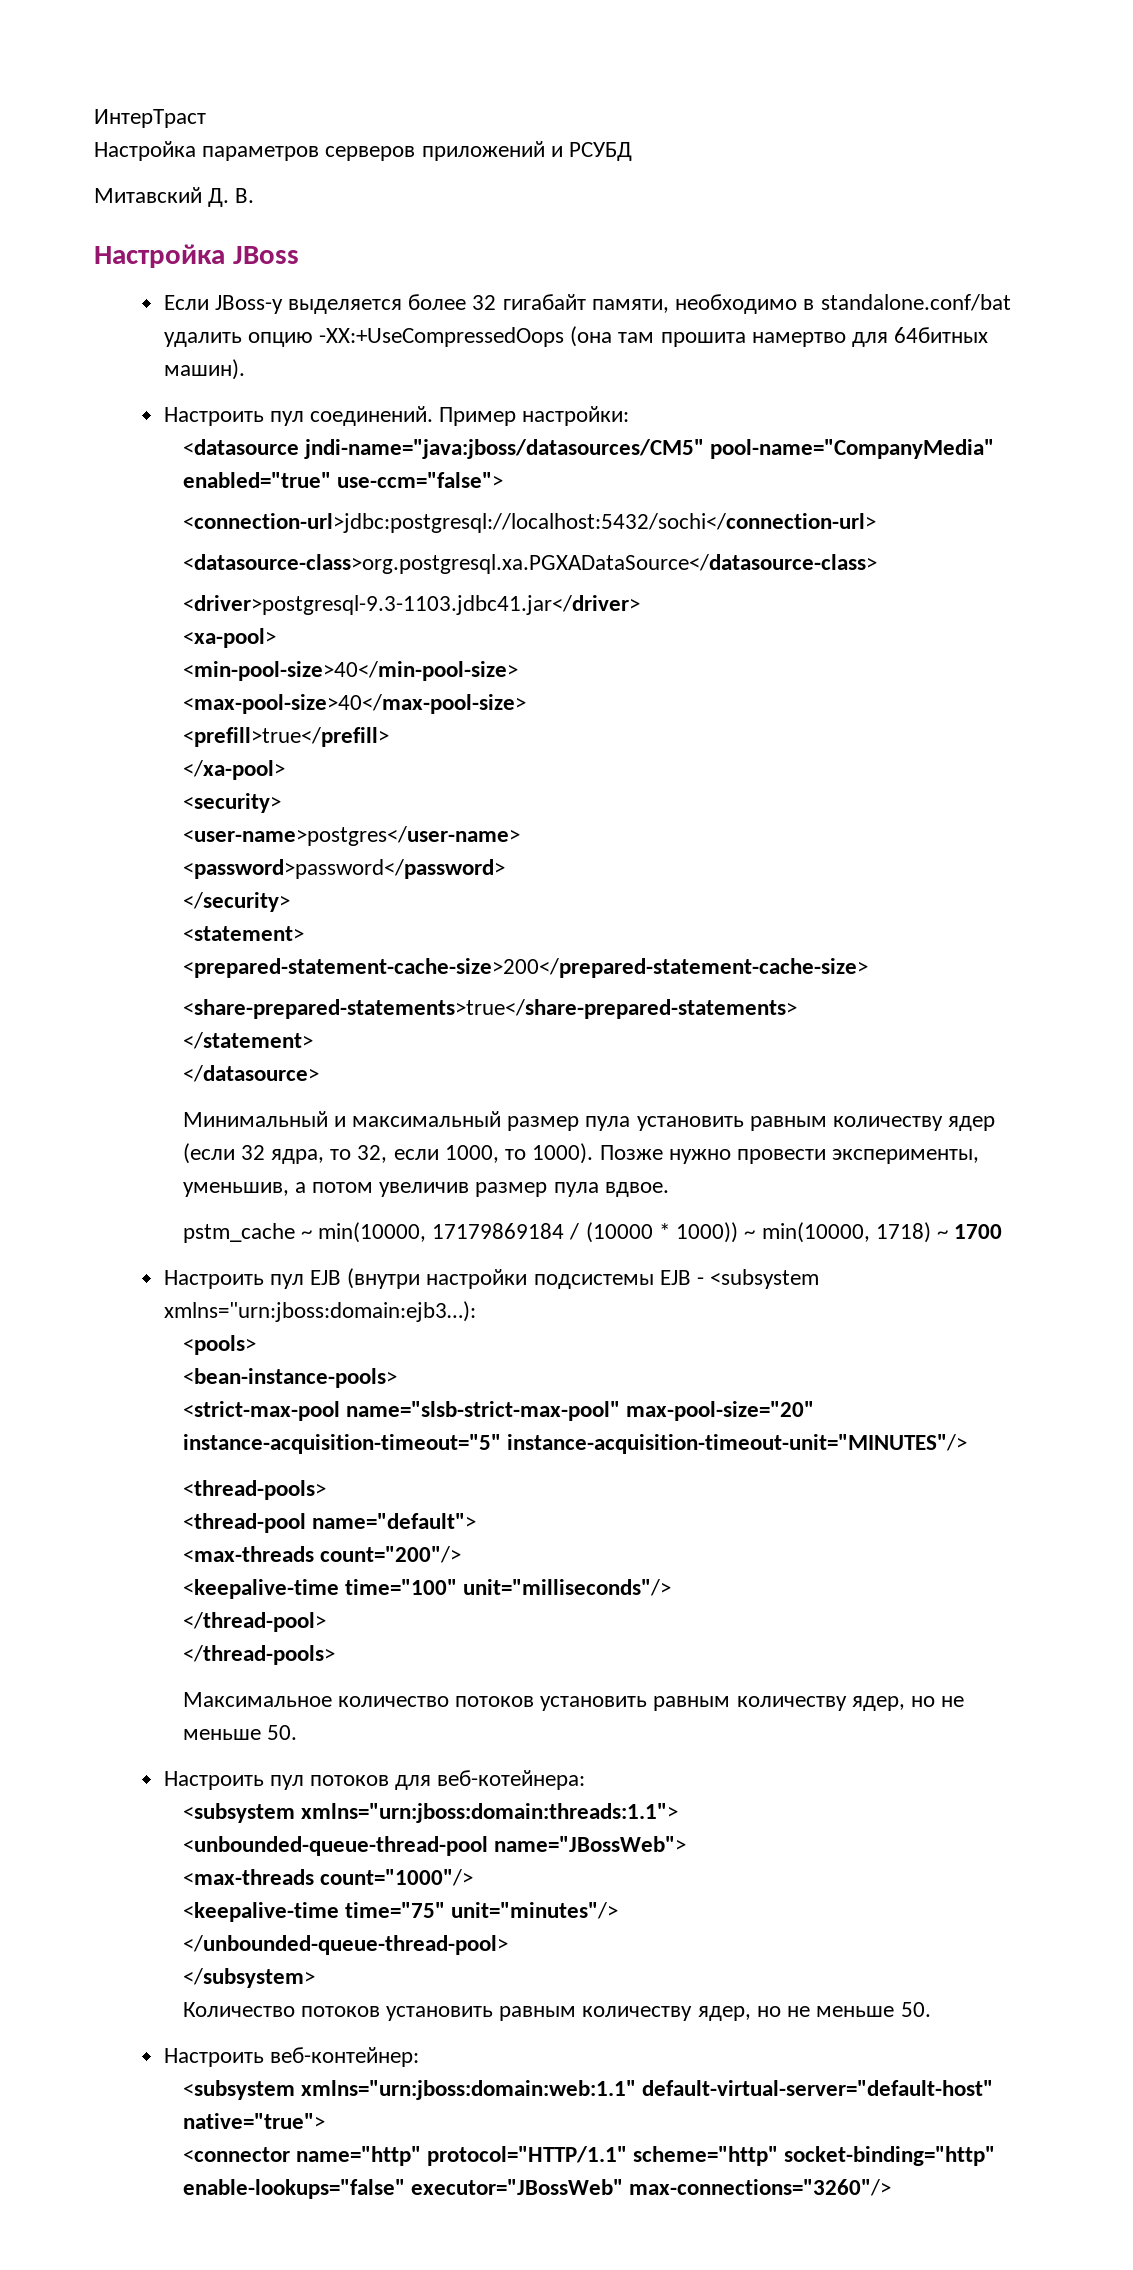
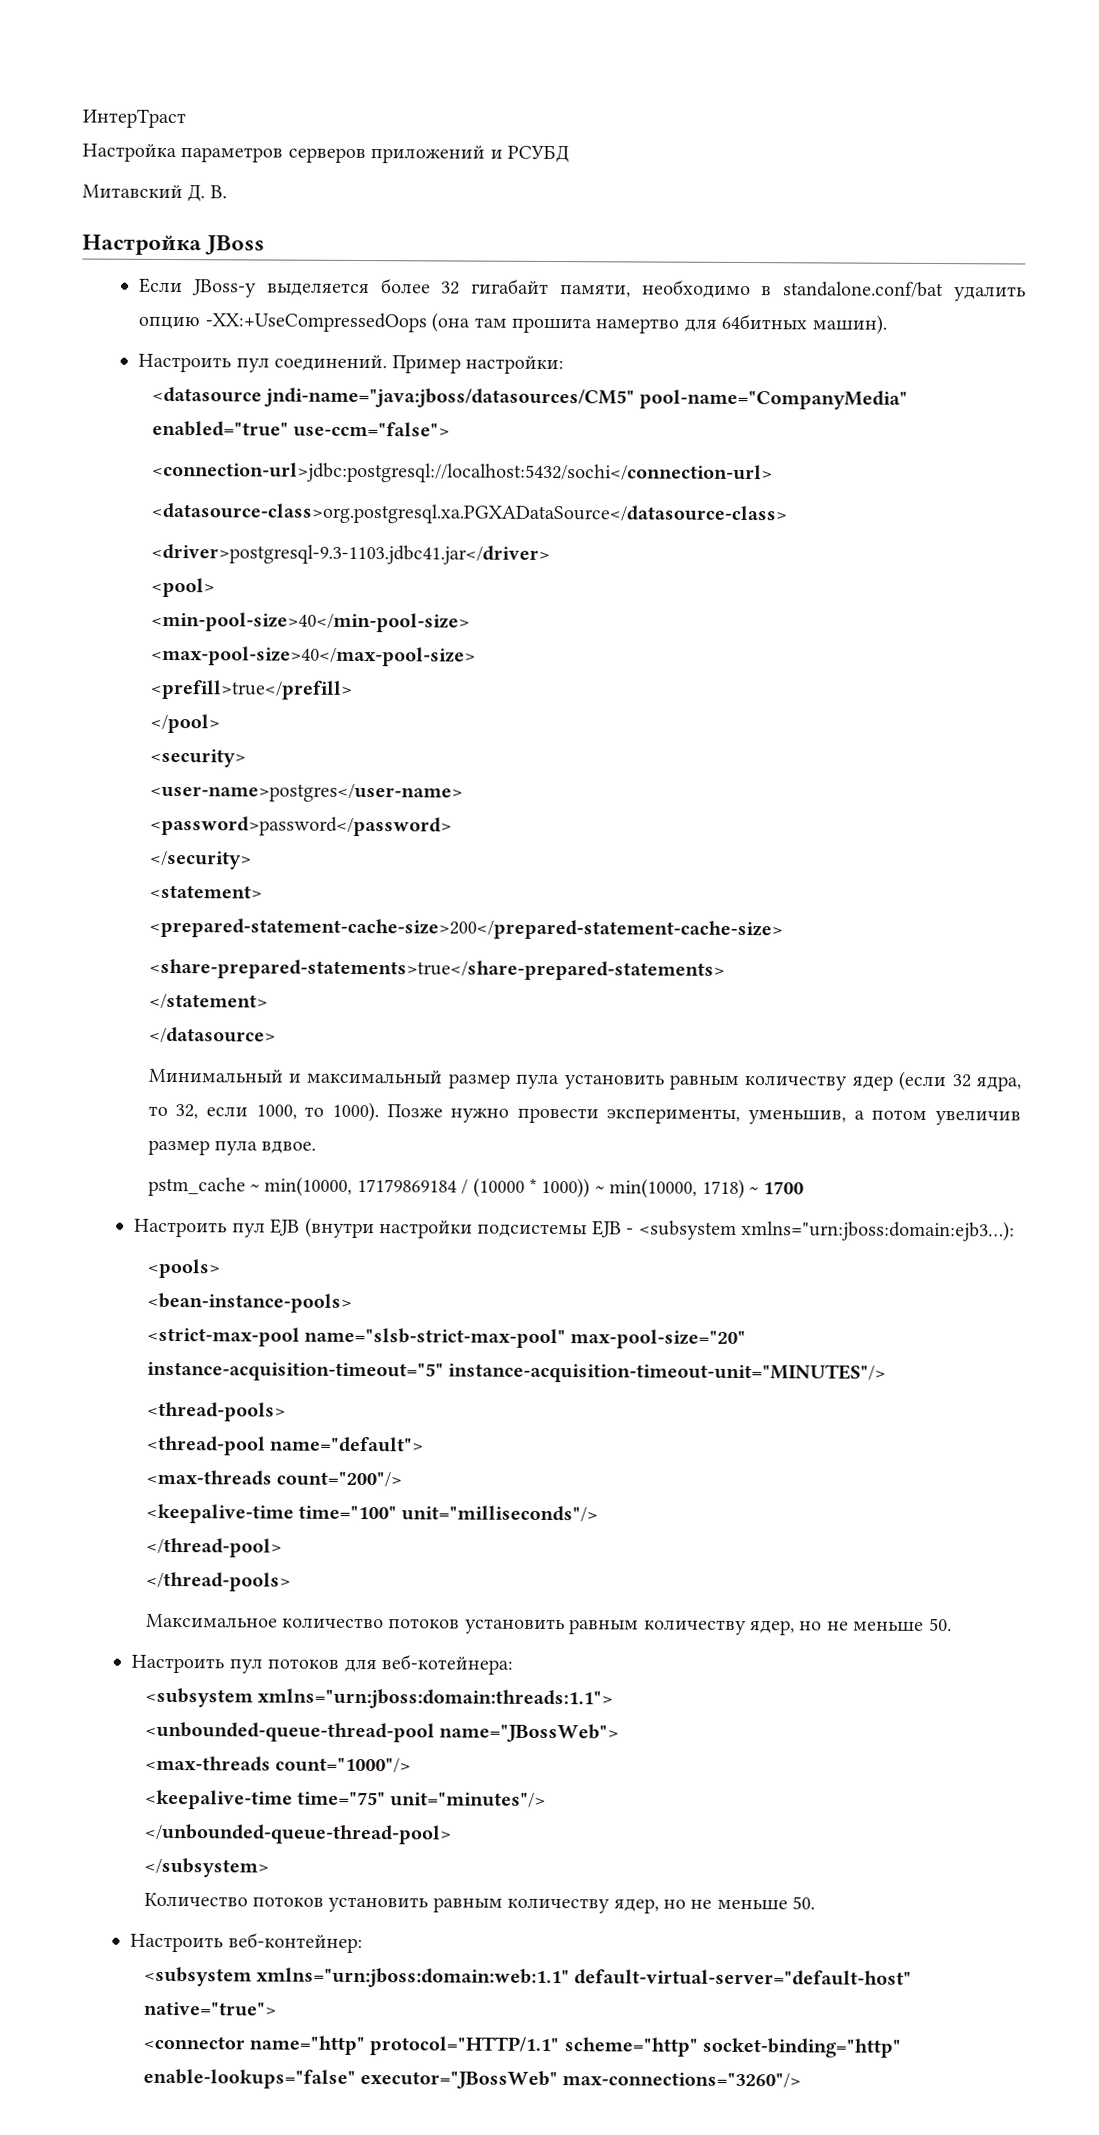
[182,628,276,648] <xa-pool> -> [150,577,215,598] <pool>
[182,760,285,780] </xa-pool> -> [149,713,220,734] </pool>

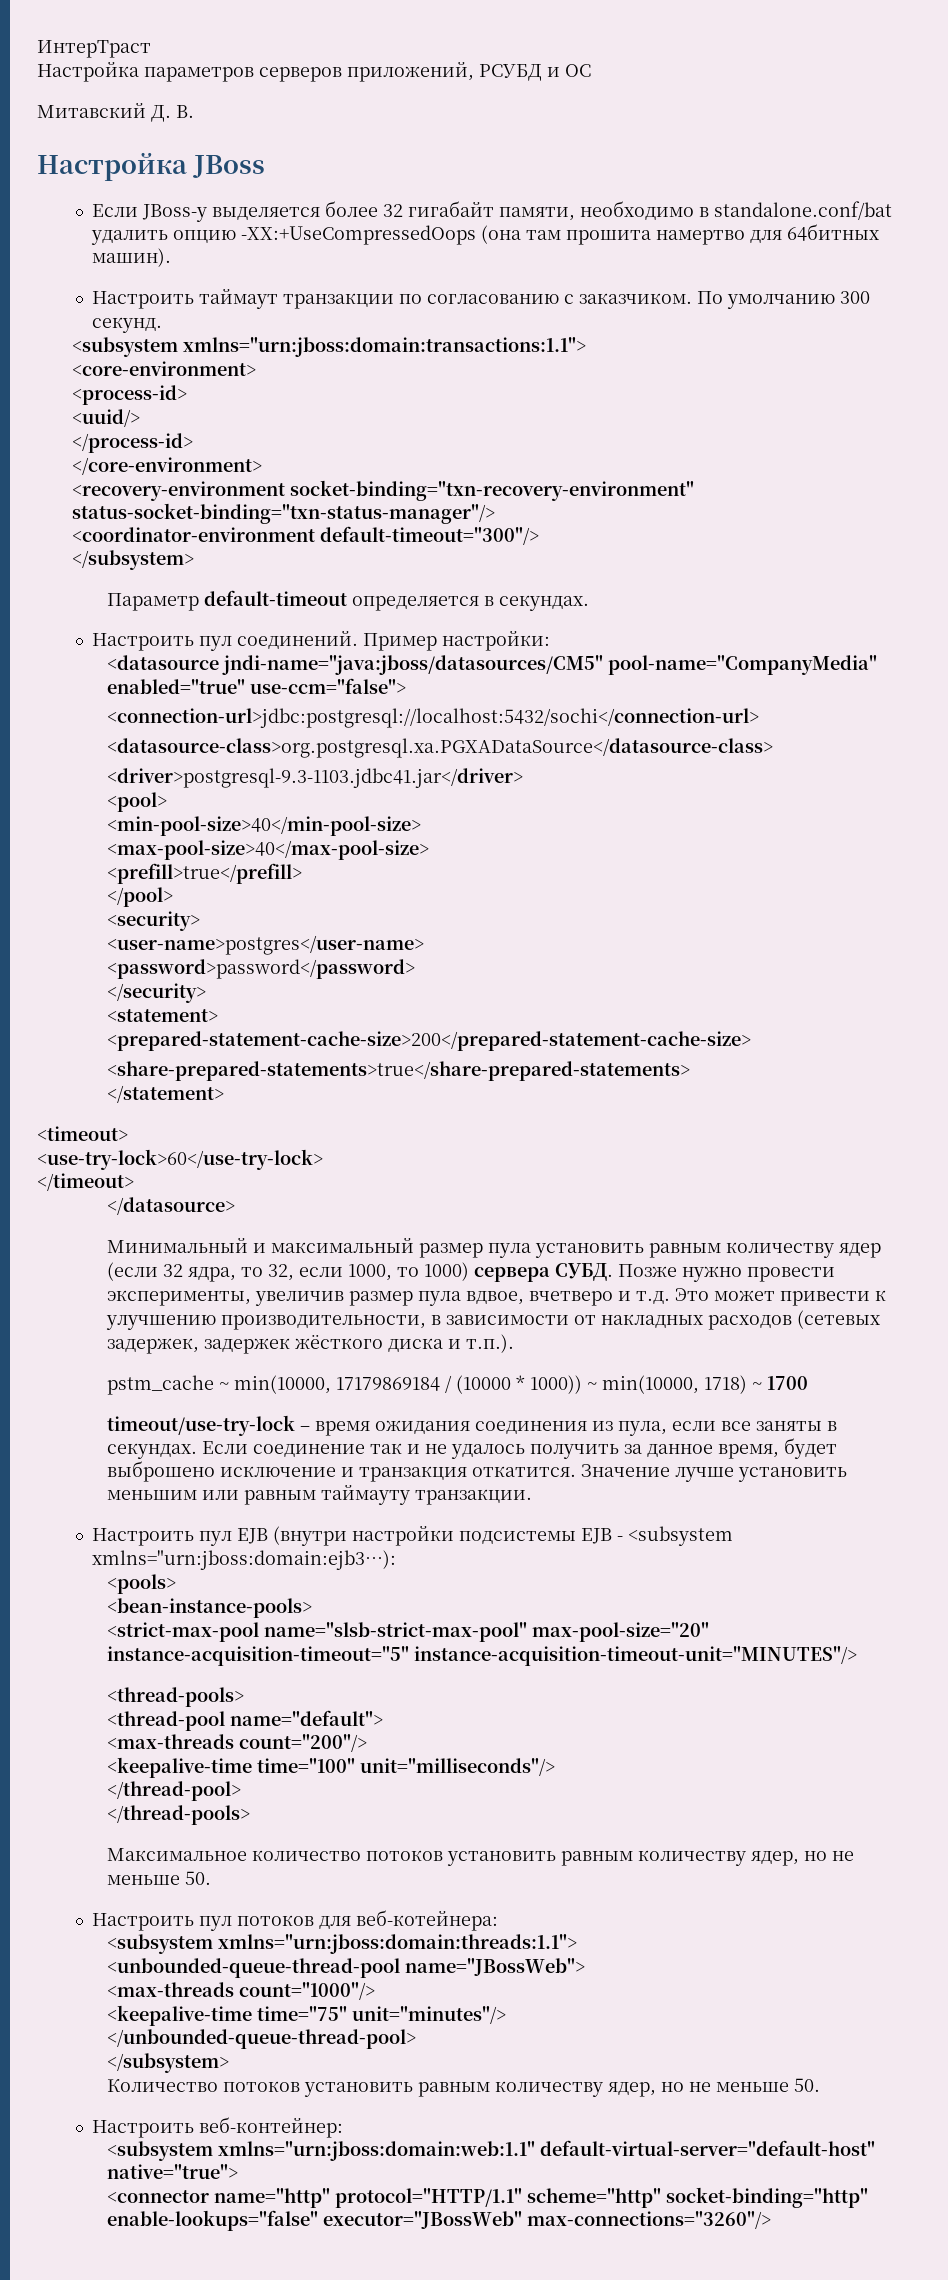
[370,144,569,164] приложений и РСУБД -> [347,62,591,82] приложений, РСУБД и ОС
(887, 324) none -> [91,289,870,309] [91,317,162,333] [71,337,586,357] [71,361,256,376] [71,385,187,405] [71,409,140,427] [71,433,193,453] [71,457,262,475] [71,480,694,501] [71,503,495,524] [71,526,539,545] [71,550,194,570] [106,590,589,611] // Настроить таймаут транзакции по согласованию с заказчиком. По умолчанию 300 секунд. // <subsystem xmlns="urn:jboss:domain:transactions:1.1"> // <core-environment> // <process-id> // <uuid/> // </process-id> // </core-environment> // <recovery-environment socket-binding="txn-recovery-environment" status-socket-binding="txn-status-manager"/> // <coordinator-environment default-timeout="300"/> // </subsystem> // Параметр default-timeout определяется в секундах.
(268, 1001) none -> [37,1126,128,1141] [37,1149,323,1170] [37,1173,134,1191] // <timeout> // <use-try-lock>60</use-try-lock> // </timeout>
[331,1101,379,1123] 1000). -> [423,1262,613,1282] 1000) сервера СУБД.
[748,1109,1022,1126] [147,1139,317,1156] уменьшив, а потом увеличив размер пула вдвое. -> [254,1288,886,1306] [105,1310,880,1330] [106,1334,514,1354] увеличив размер пула вдвое, вчетверо и т.д. Это может привести к улучшению производительности, в зависимости от накладных расходов (сетевых задержек, задержек жёсткого диска и т.п.).
(805, 1188) none -> [106,1415,837,1436] [106,1438,837,1459] [106,1461,847,1482] [106,1485,532,1505] // timeout/use-try-lock – время ожидания соединения из пула, если все заняты в секундах. Если соединение так и не удалось получить за данное время, будет выброшено исключение и транзакция откатится. Значение лучше установить меньшим или равным таймауту транзакции.

